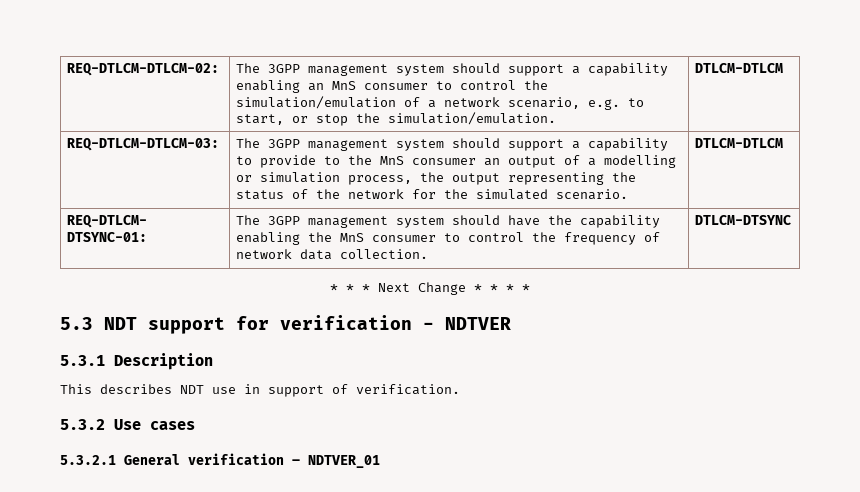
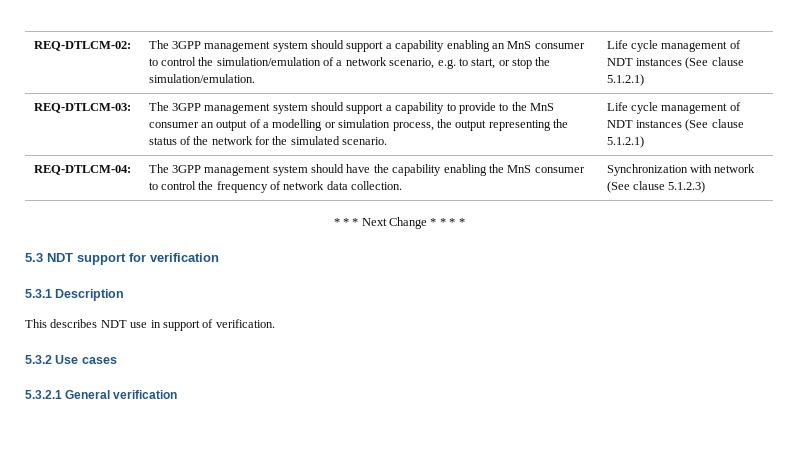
[66,63,219,76] REQ-DTLCM-DTLCM-02: -> [33,41,131,51] REQ-DTLCM-02:
[694,63,783,73] [66,138,219,151] DTLCM-DTLCM // REQ-DTLCM-DTLCM-03: -> [606,40,741,52] [606,57,744,69] [606,74,644,86] [33,103,131,113] Life cycle management of NDT instances (See clause 5.1.2.1) // REQ-DTLCM-03:
[694,138,783,148] [66,215,147,228] [66,232,147,242] DTLCM-DTLCM // REQ-DTLCM- DTSYNC-01: -> [606,102,741,114] [606,119,744,131] [606,136,644,148] [33,165,131,175] Life cycle management of NDT instances (See clause 5.1.2.1) // REQ-DTLCM-04:
[694,215,791,225] DTLCM-DTSYNC -> [606,164,756,176] [606,181,706,193] Synchronization with network (See clause 5.1.2.3)
[423,317,511,330] - NDTVER -> (219, 257) none
[292,455,380,468] – NDTVER_01 -> (178, 394) none

